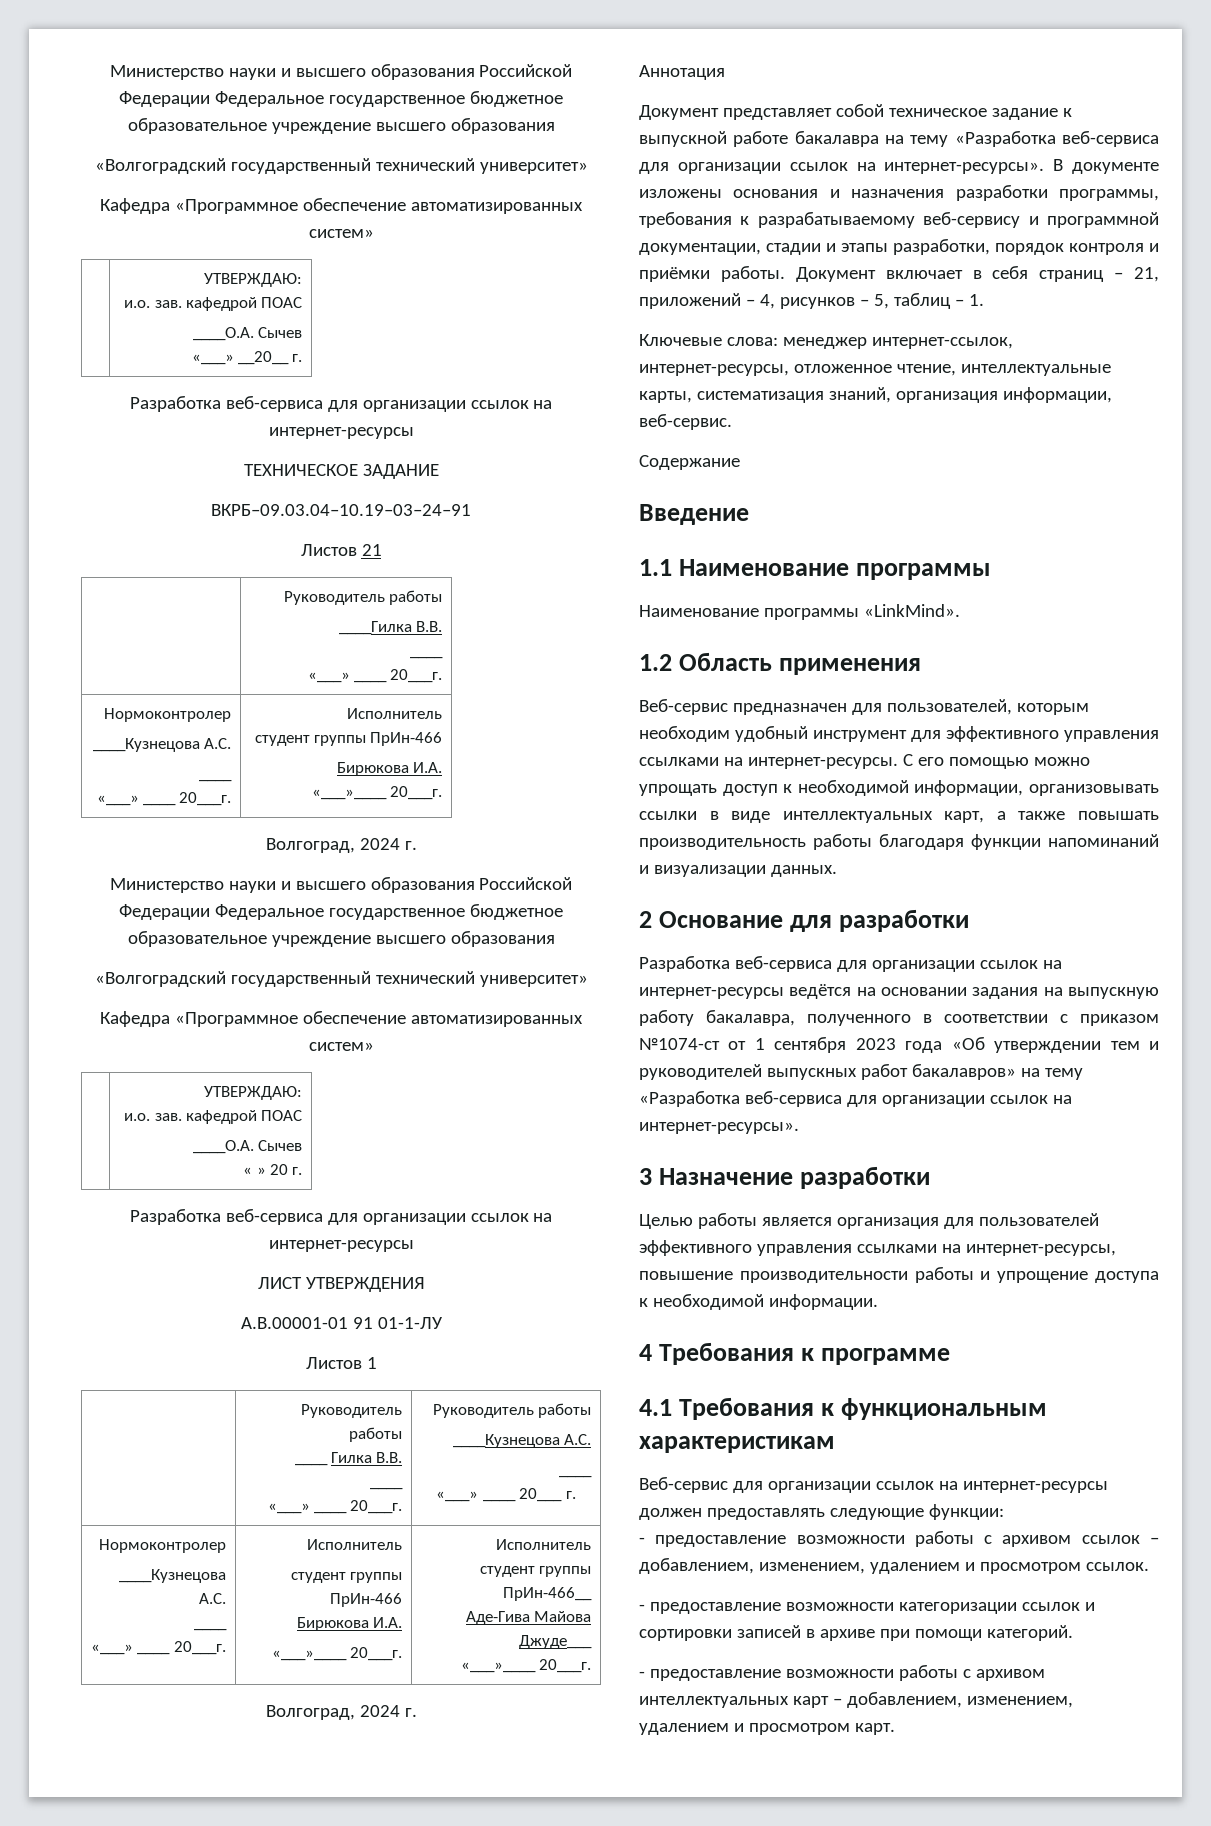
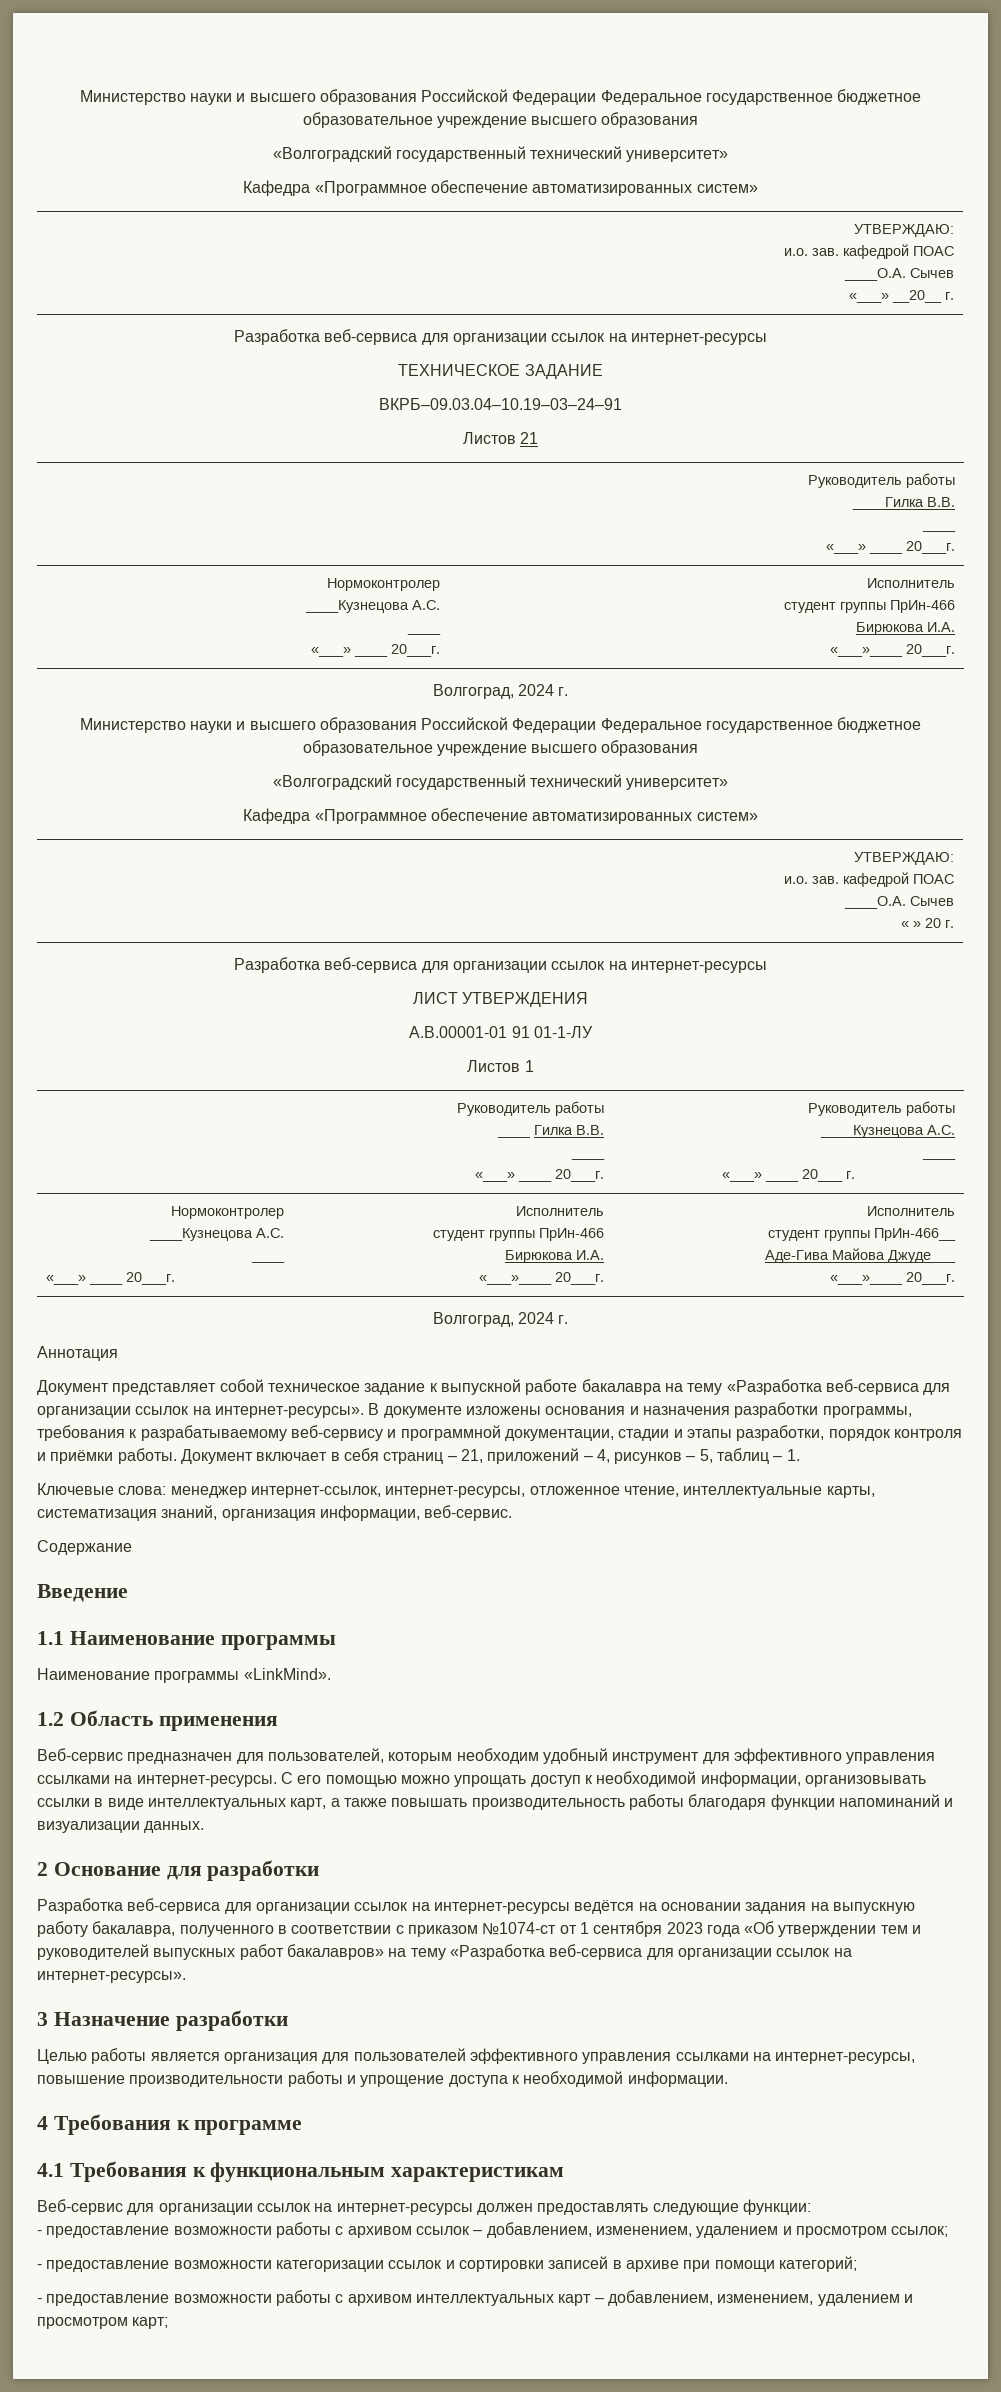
[1085,1562,1149,1571] ссылок. -> [891,2226,949,2237] ссылок;
[986,1625,1073,1641] категорий. -> [778,2256,857,2272] категорий;
[854,1723,895,1735] карт. -> [132,2317,169,2329] карт;

